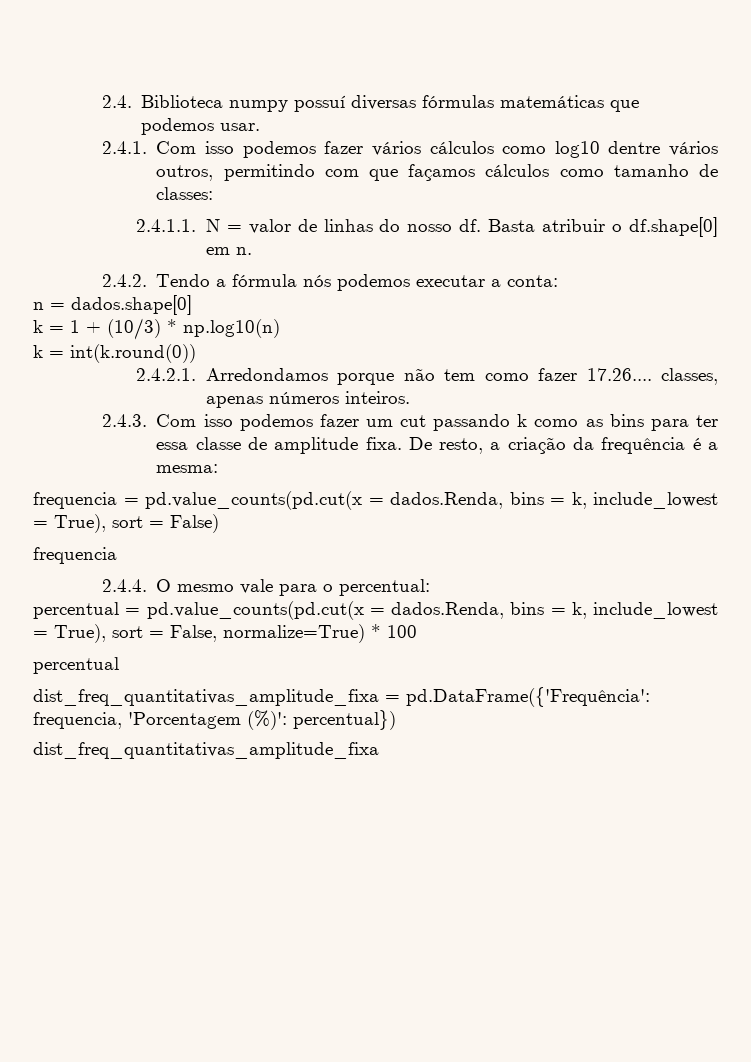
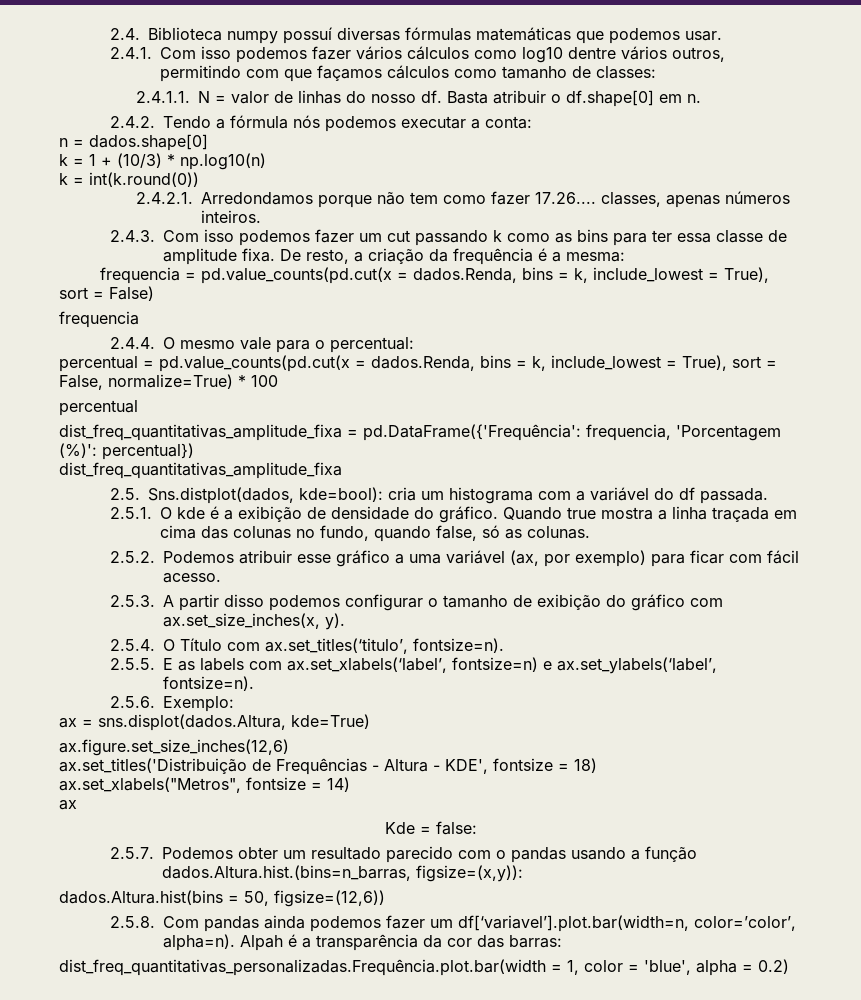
(379, 750) none -> [110,487,769,504] [110,506,798,523] [160,525,591,542] [110,550,800,567] [163,573,222,583] [110,594,724,611] [163,613,346,630] [110,638,505,654] [110,657,718,674] [163,676,255,691] [110,696,235,712] [59,714,370,731] [59,739,289,756] [59,758,597,775] [59,777,350,793] [59,800,77,810] [384,821,477,835] [110,846,698,863] [162,865,524,882] [59,890,385,907] [110,915,797,932] [163,934,563,951] [59,959,789,976] // 2.5. Sns.distplot(dados, kde=bool): cria um histograma com a variável do df passada. // 2.5.1. O kde é a exibição de densidade do gráfico. Quando true mostra a linha traçada em cima das colunas no fundo, quando false, só as colunas. // 2.5.2. Podemos atribuir esse gráfico a uma variável (ax, por exemplo) para ficar com fácil acesso. // 2.5.3. A partir disso podemos configurar o tamanho de exibição do gráfico com ax.set_size_inches(x, y). // 2.5.4. O Título com ax.set_titles(‘titulo’, fontsize=n). // 2.5.5. E as labels com ax.set_xlabels(‘label’, fontsize=n) e ax.set_ylabels(‘label’, fontsize=n). // 2.5.6. Exemplo: // ax = sns.displot(dados.Altura, kde=True) // ax.figure.set_size_inches(12,6) // ax.set_titles('Distribuição de Frequências - Altura - KDE', fontsize = 18) // ax.set_xlabels("Metros", fontsize = 14) // ax // Kde = false: // 2.5.7. Podemos obter um resultado parecido com o pandas usando a função dados.Altura.hist.(bins=n_barras, figsize=(x,y)): // dados.Altura.hist(bins = 50, figsize=(12,6)) // 2.5.8. Com pandas ainda podemos fazer um df[‘variavel’].plot.bar(width=n, color=’color’, alpha=n). Alpah é a transparência da cor das barras: // dist_freq_quantitativas_personalizadas.Frequência.plot.bar(width = 1, color = 'blue', alpha = 0.2)

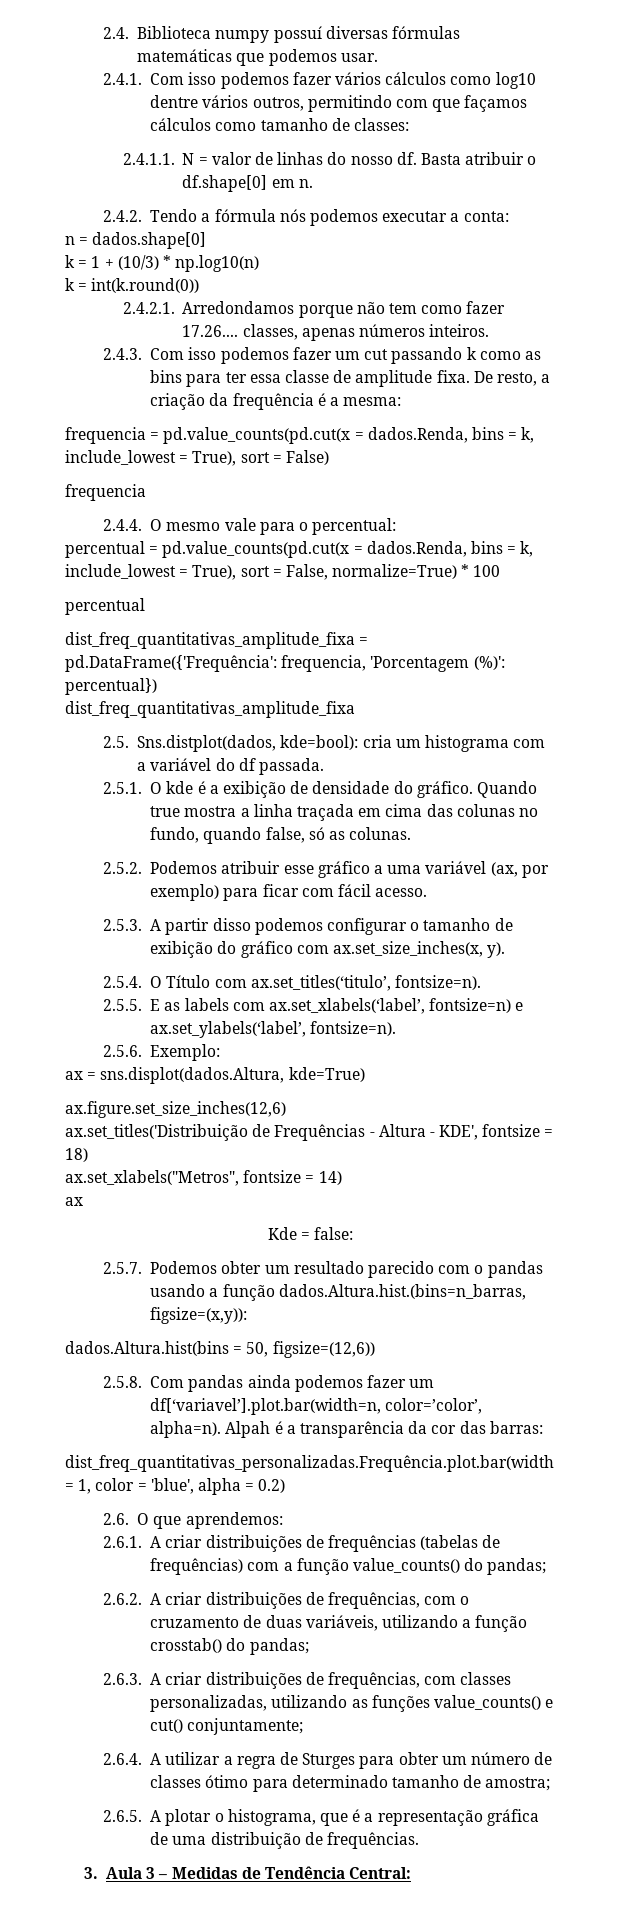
(789, 966) none -> [103,1512,283,1529] [103,1535,501,1552] [150,1558,547,1575] [103,1592,470,1609] [150,1615,528,1632] [150,1638,309,1655] [103,1672,512,1689] [150,1695,554,1712] [150,1718,304,1735] [103,1752,553,1769] [150,1775,551,1792] [103,1809,539,1826] [150,1832,419,1849] [84,1866,412,1879] // 2.6. O que aprendemos: // 2.6.1. A criar distribuições de frequências (tabelas de frequências) com a função value_counts() do pandas; // 2.6.2. A criar distribuições de frequências, com o cruzamento de duas variáveis, utilizando a função crosstab() do pandas; // 2.6.3. A criar distribuições de frequências, com classes personalizadas, utilizando as funções value_counts() e cut() conjuntamente; // 2.6.4. A utilizar a regra de Sturges para obter um número de classes ótimo para determinado tamanho de amostra; // 2.6.5. A plotar o histograma, que é a representação gráfica de uma distribuição de frequências. // 3. Aula 3 – Medidas de Tendência Central:

